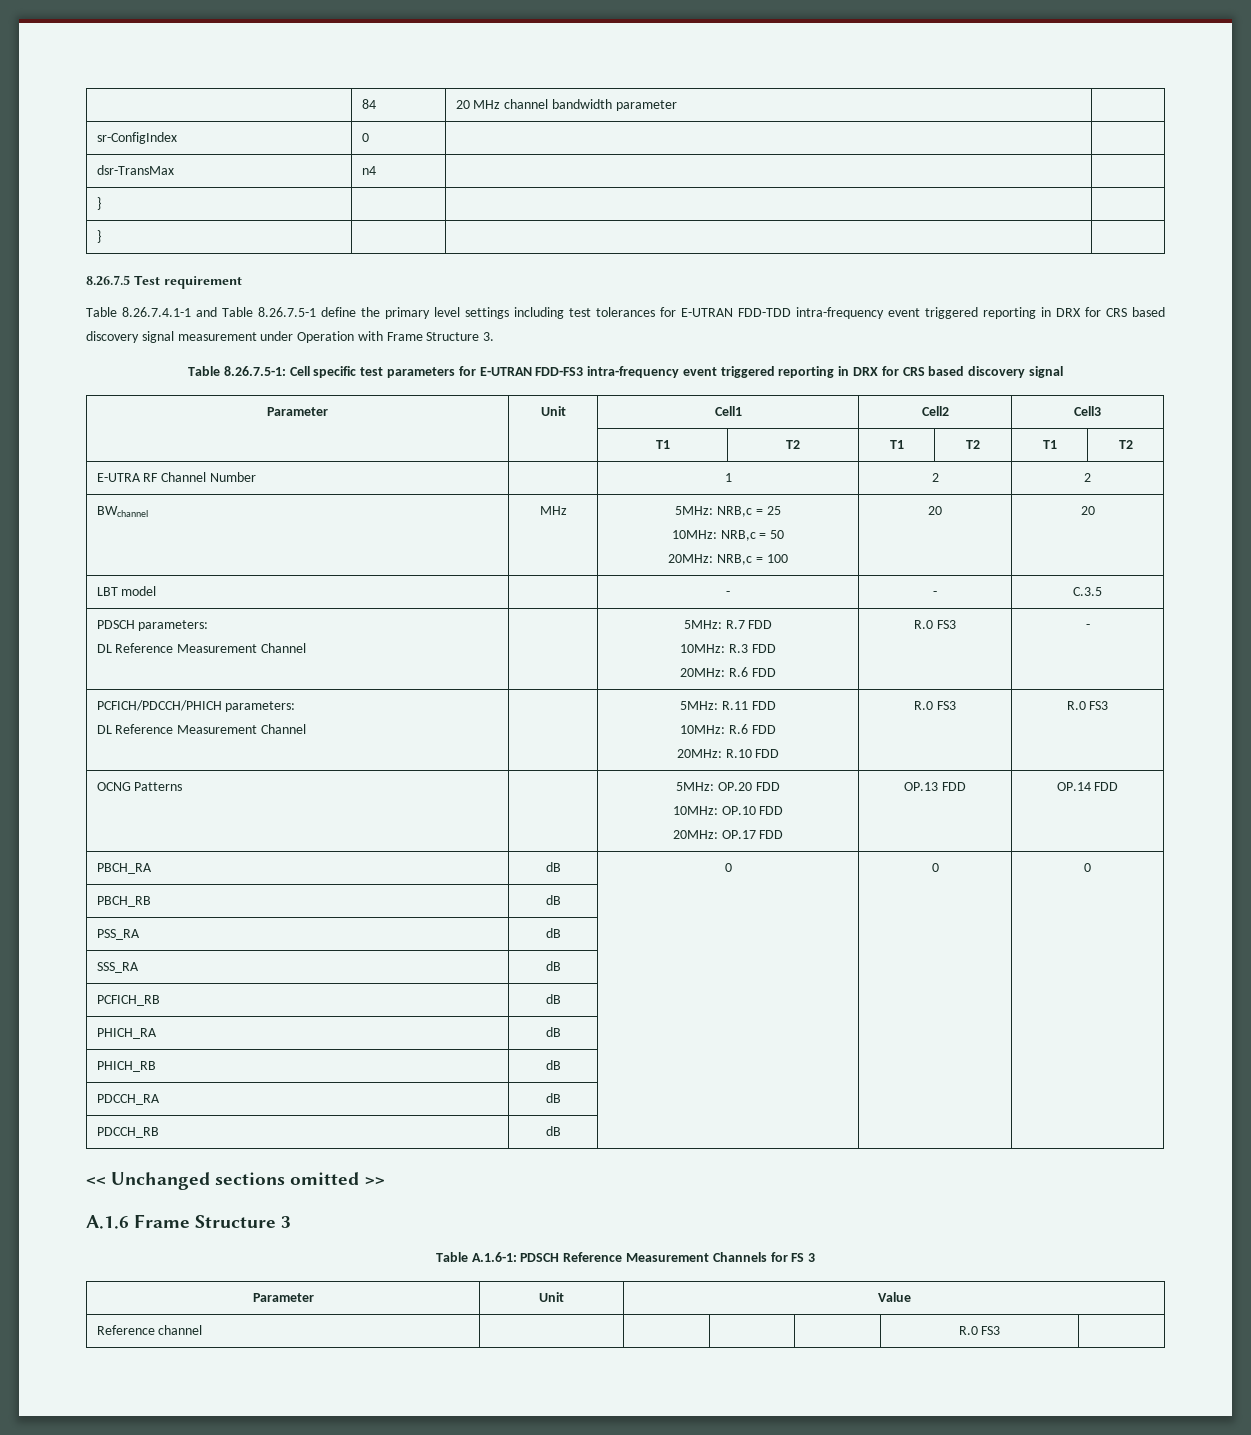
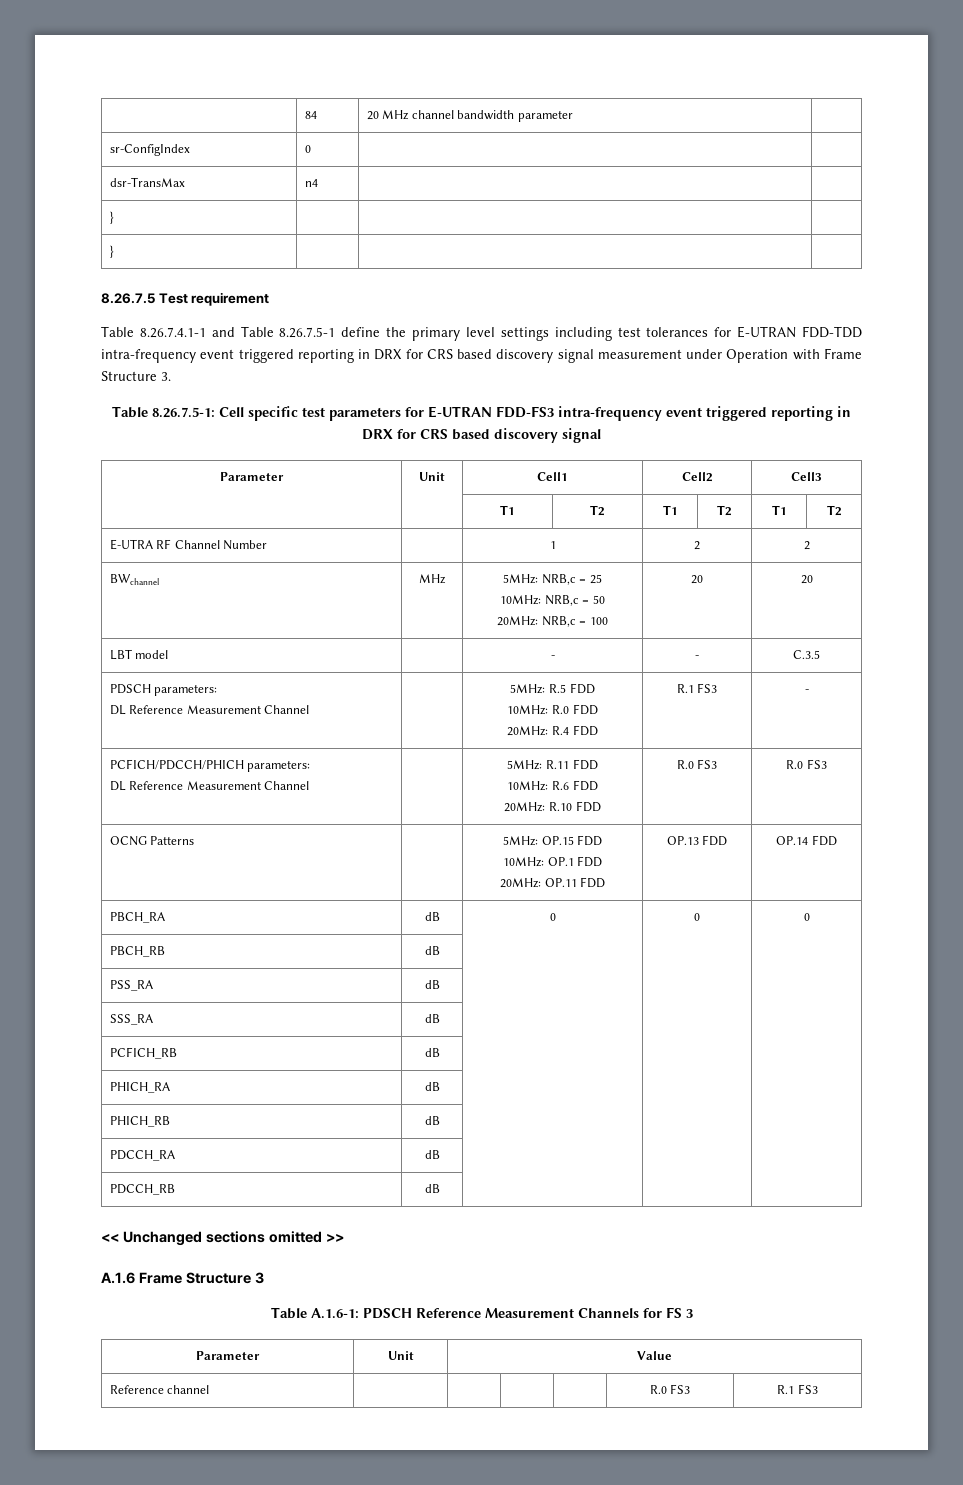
[725,620,773,629] [680,644,776,653] [680,667,776,677] [914,620,934,629] R.7 FDD // 10MHz: R.3 FDD // 20MHz: R.6 FDD | R.0 -> [549,683,595,694] [507,704,598,715] [507,725,598,736] [676,684,694,693] R.5 FDD // 10MHz: R.0 FDD // 20MHz: R.4 FDD | R.1
[718,782,780,791] [672,806,784,815] [672,830,756,839] OP.20 FDD // 10MHz: OP.10 FDD // 20MHz: OP.17 -> [541,835,603,846] [502,856,603,867] [499,878,577,888] OP.15 FDD // 10MHz: OP.1 FDD // 20MHz: OP.11
(1001, 1330) none -> [777,1384,818,1394] R.1 FS3

